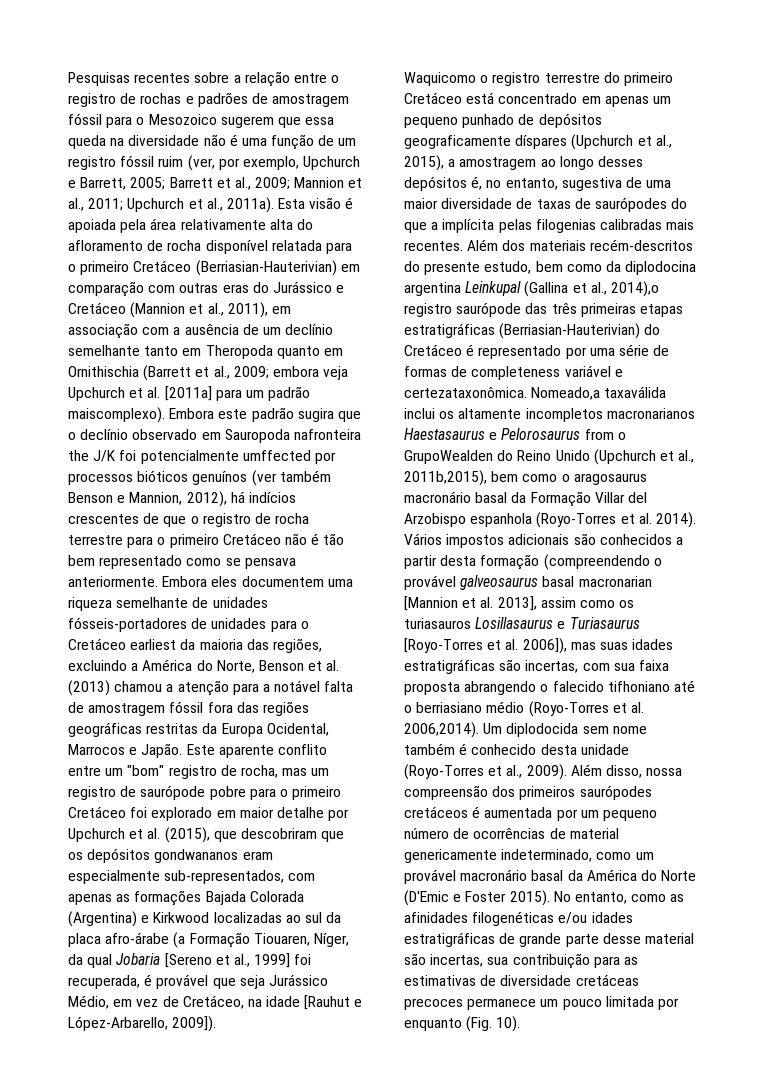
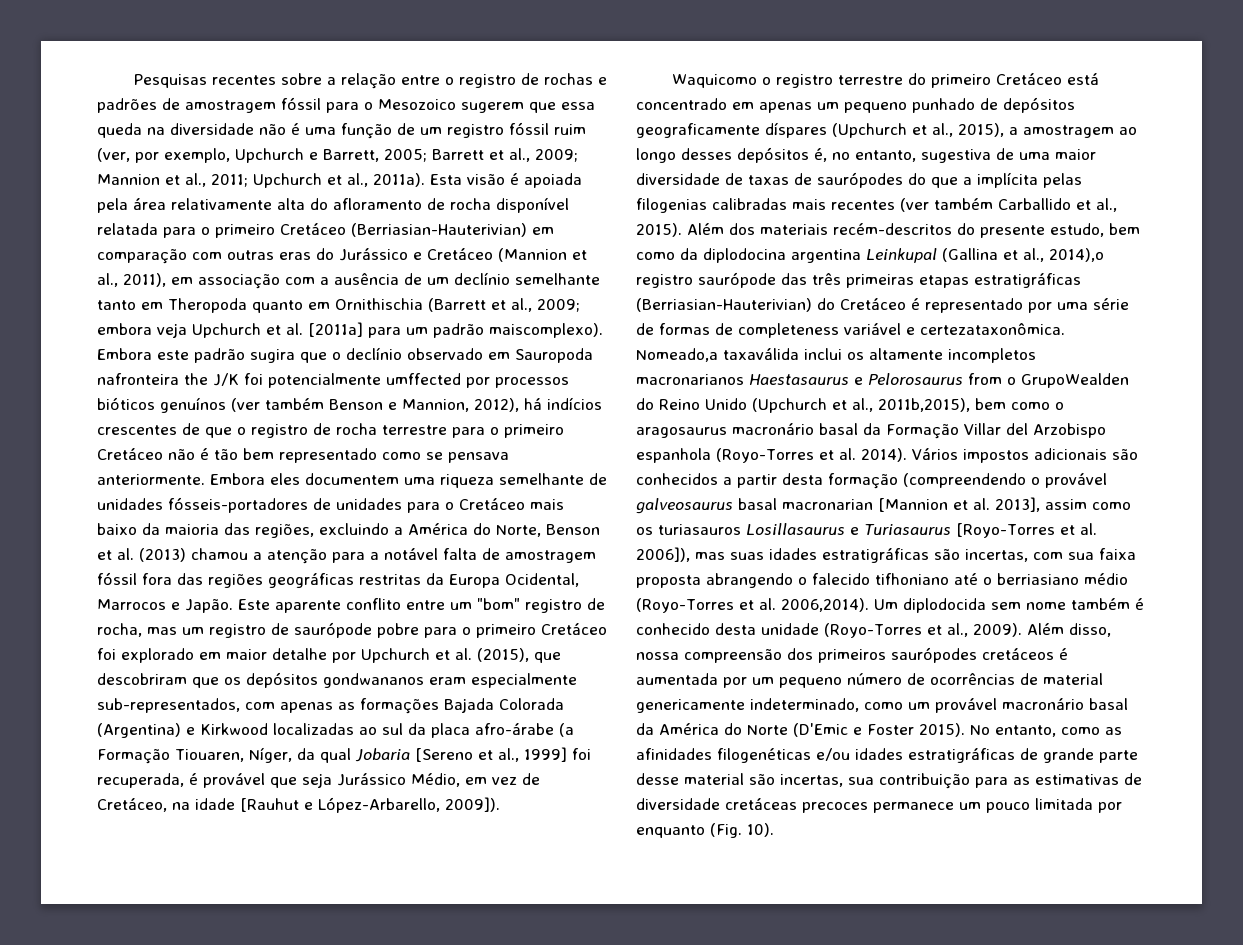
[130,639,177,650] earliest -> [530,499,564,510] [97,523,137,535] mais baixo
[404,241,463,251] recentes. -> [831,198,1117,212] [636,223,682,237] recentes (ver também Carballido et al., 2015).

